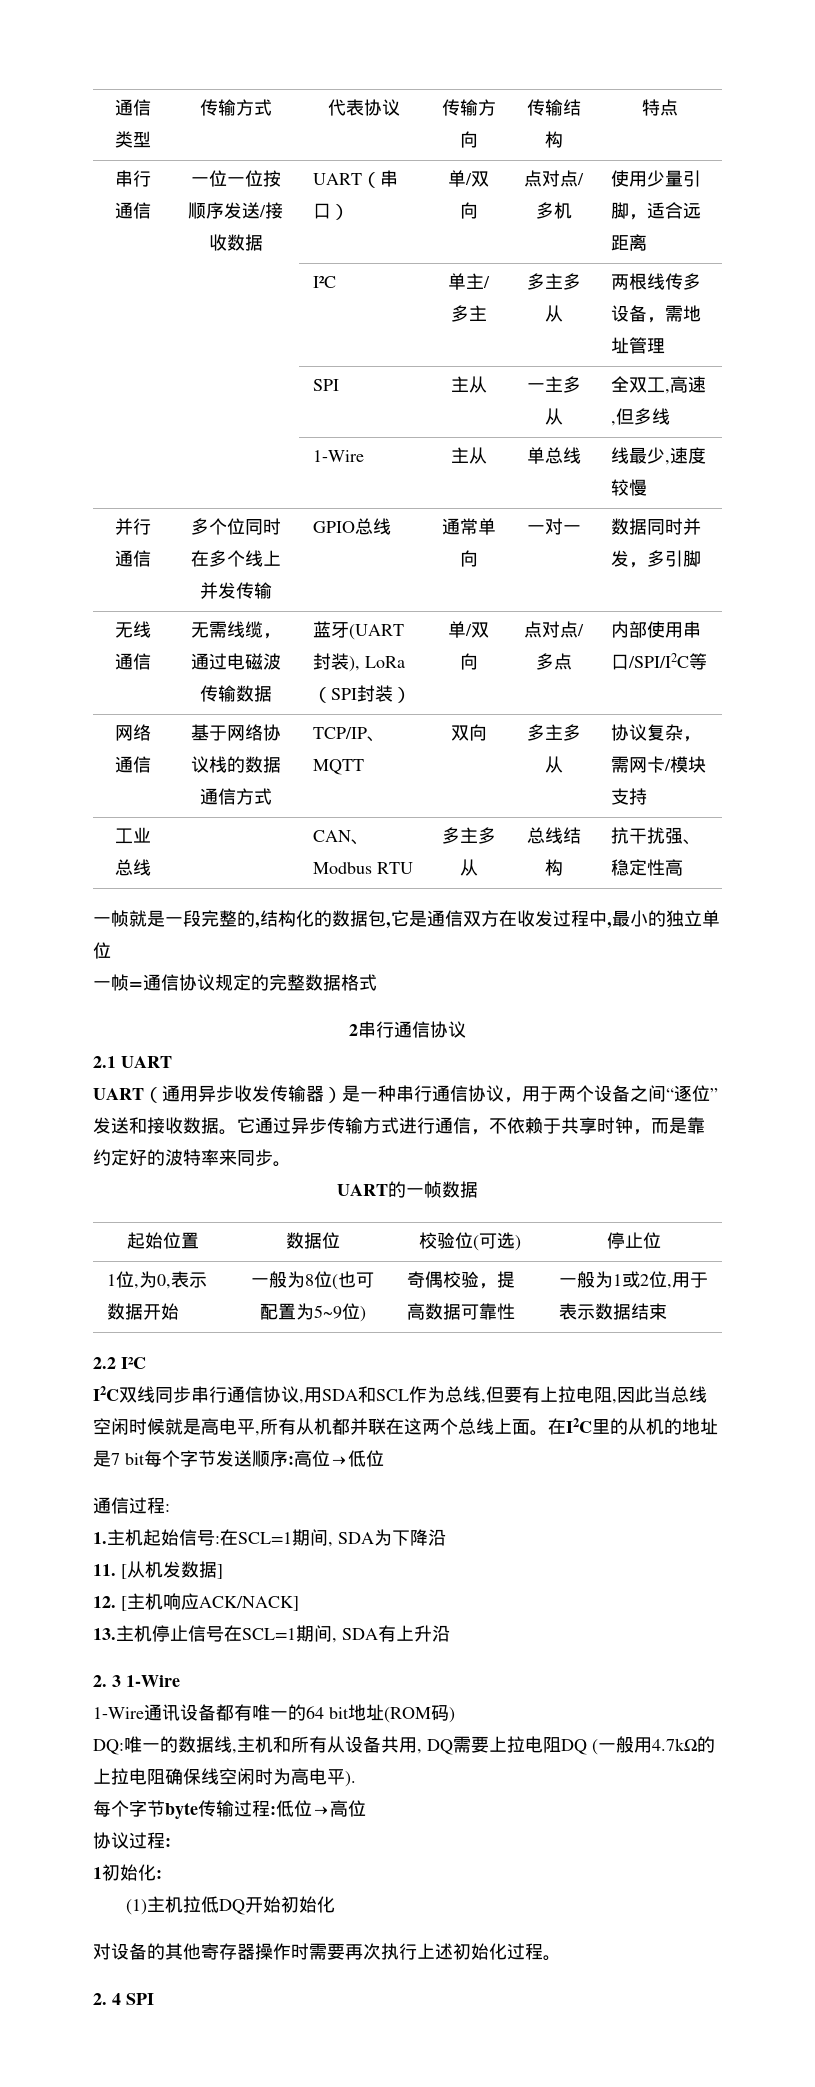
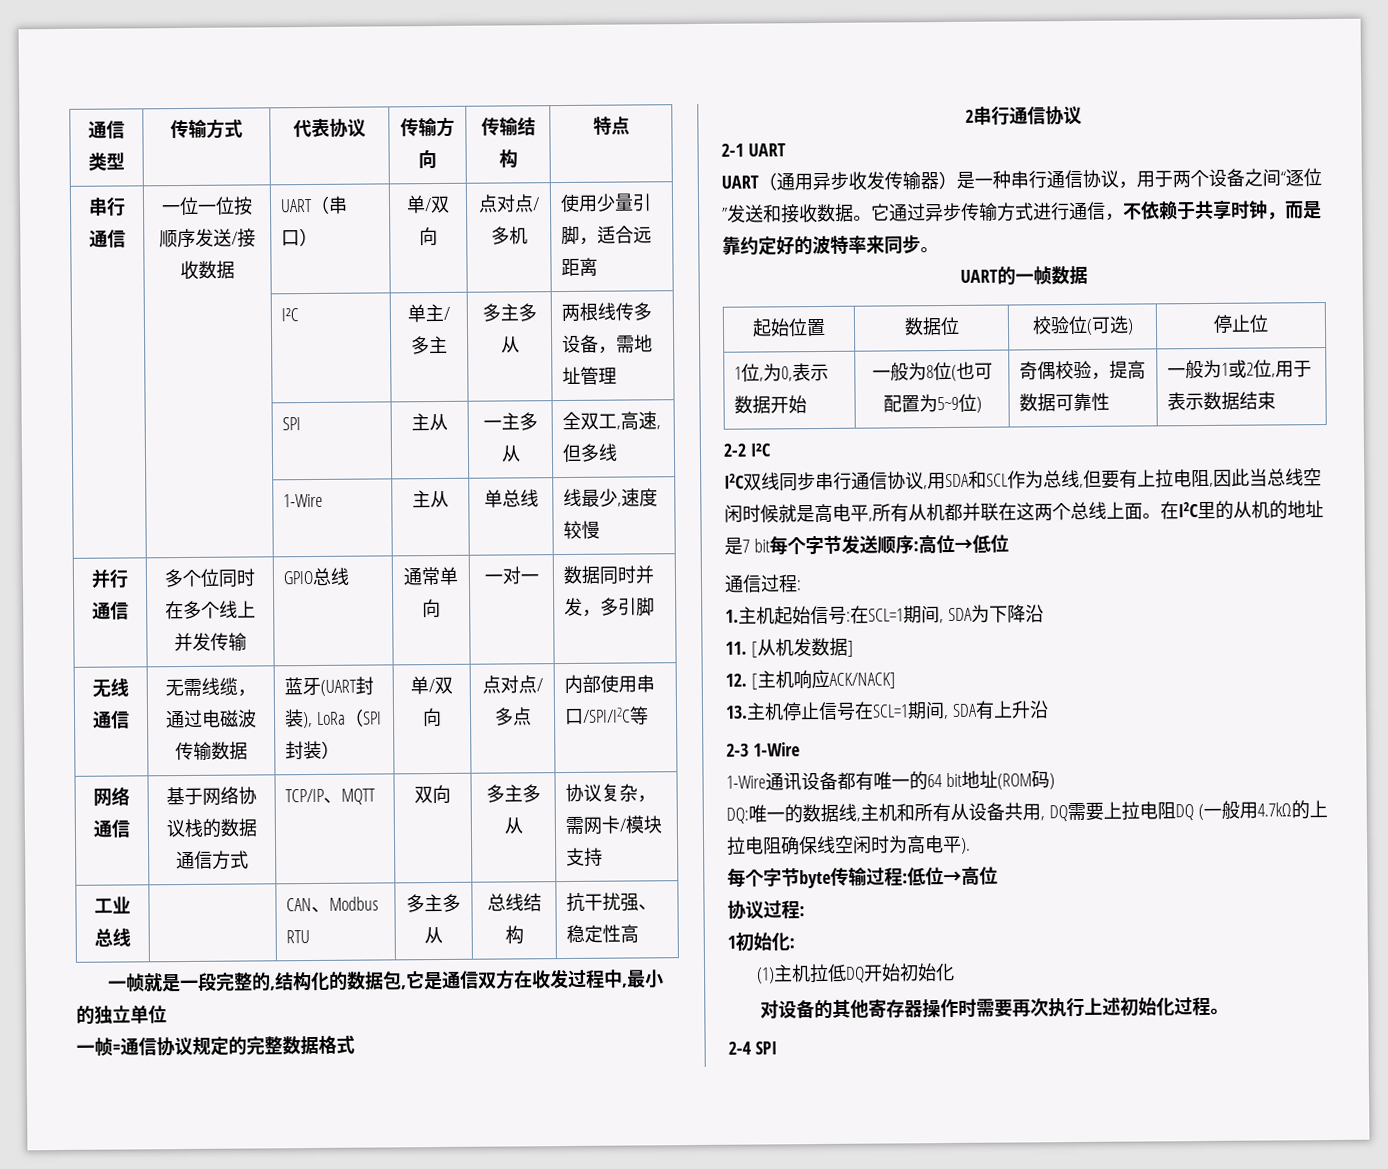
[93,1056,116,1068] 2.1 -> [721,143,744,157] 2-1
[93,1357,116,1369] 2.2 -> [723,443,746,457] 2-2
[93,1675,121,1687] 2. 3 -> [726,743,749,757] 2-3
[93,1993,121,2005] 2. 4 -> [728,1041,752,1055] 2-4

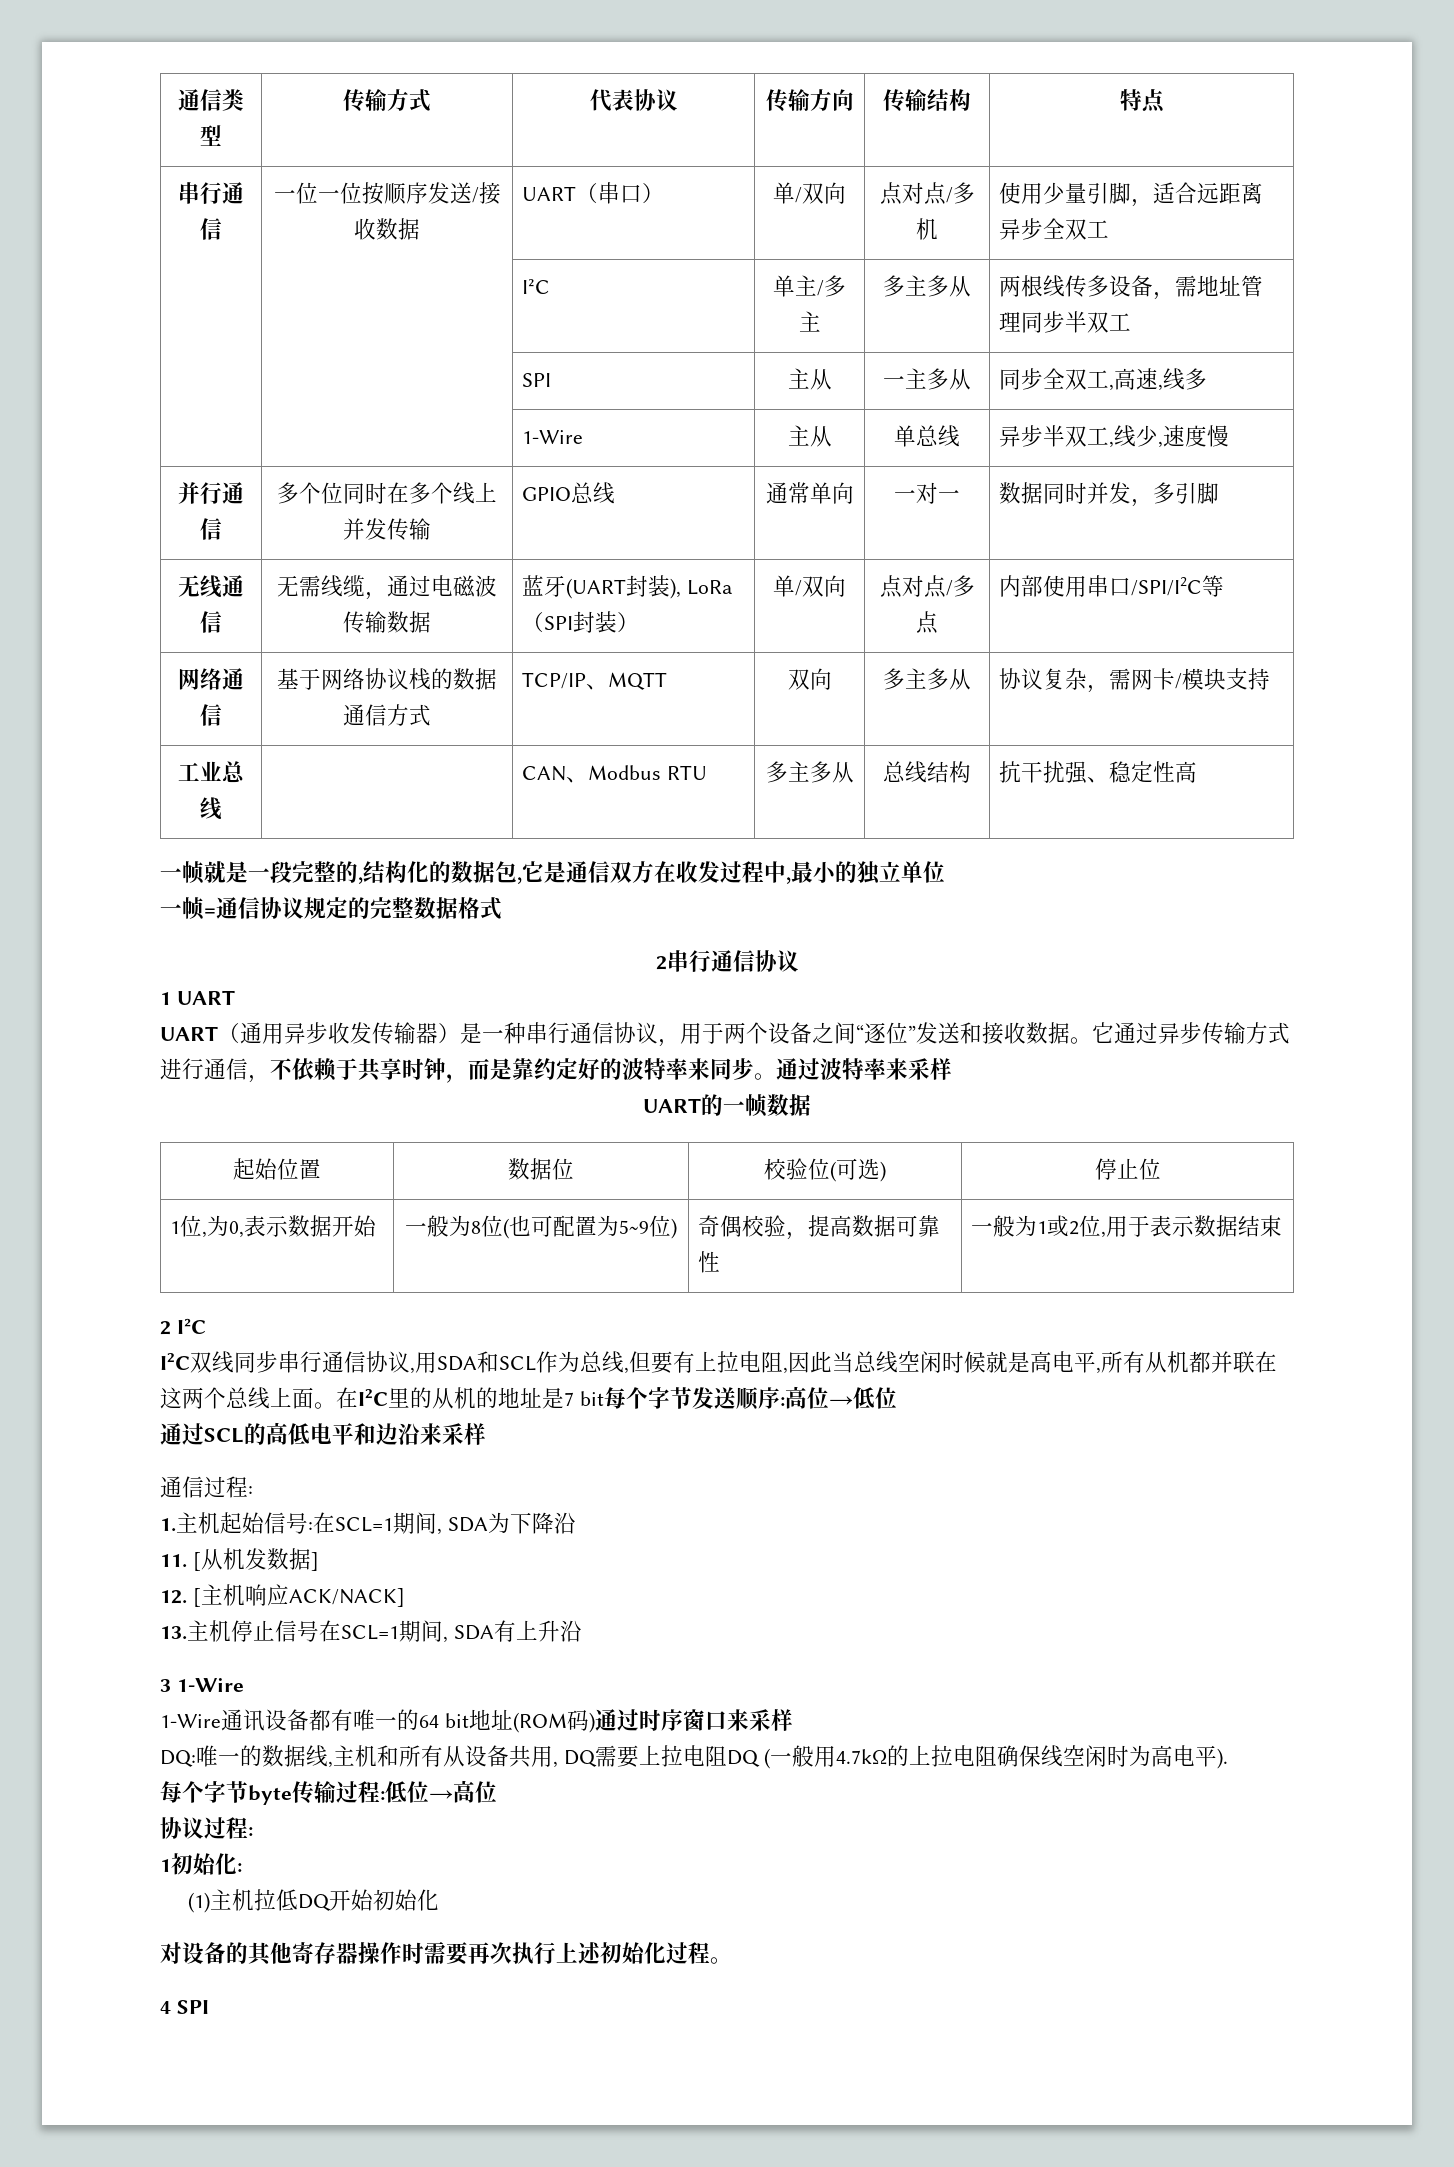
(598, 266) none -> [999,218,1110,240] 异步全双工
(617, 375) none -> [1021,311,1132,333] 同步半双工
(521, 453) none -> [999,368,1044,390] 同步
[561,443,618,463] 但多线 -> [1163,368,1208,390] 线多
[562,488,600,508] 线最 -> [999,425,1137,448] 异步半双工,线
[562,520,582,540] 较 -> (1208, 436) none
[721,143,744,157] 2-1 -> [160,992,171,1005] 1
(939, 250) none -> [776,1058,952,1080] 通过波特率来采样
[723,443,746,457] 2-2 -> [160,1321,171,1335] 2
(1009, 543) none -> [160,1422,486,1445] // 通过SCL的高低电平和边沿来采样
[726,743,749,757] 2-3 -> [160,1679,171,1692] 3
(1055, 781) none -> [594,1709,793,1731] 通过时序窗口来采样
[728,1041,752,1055] 2-4 -> [160,2001,171,2014] 4

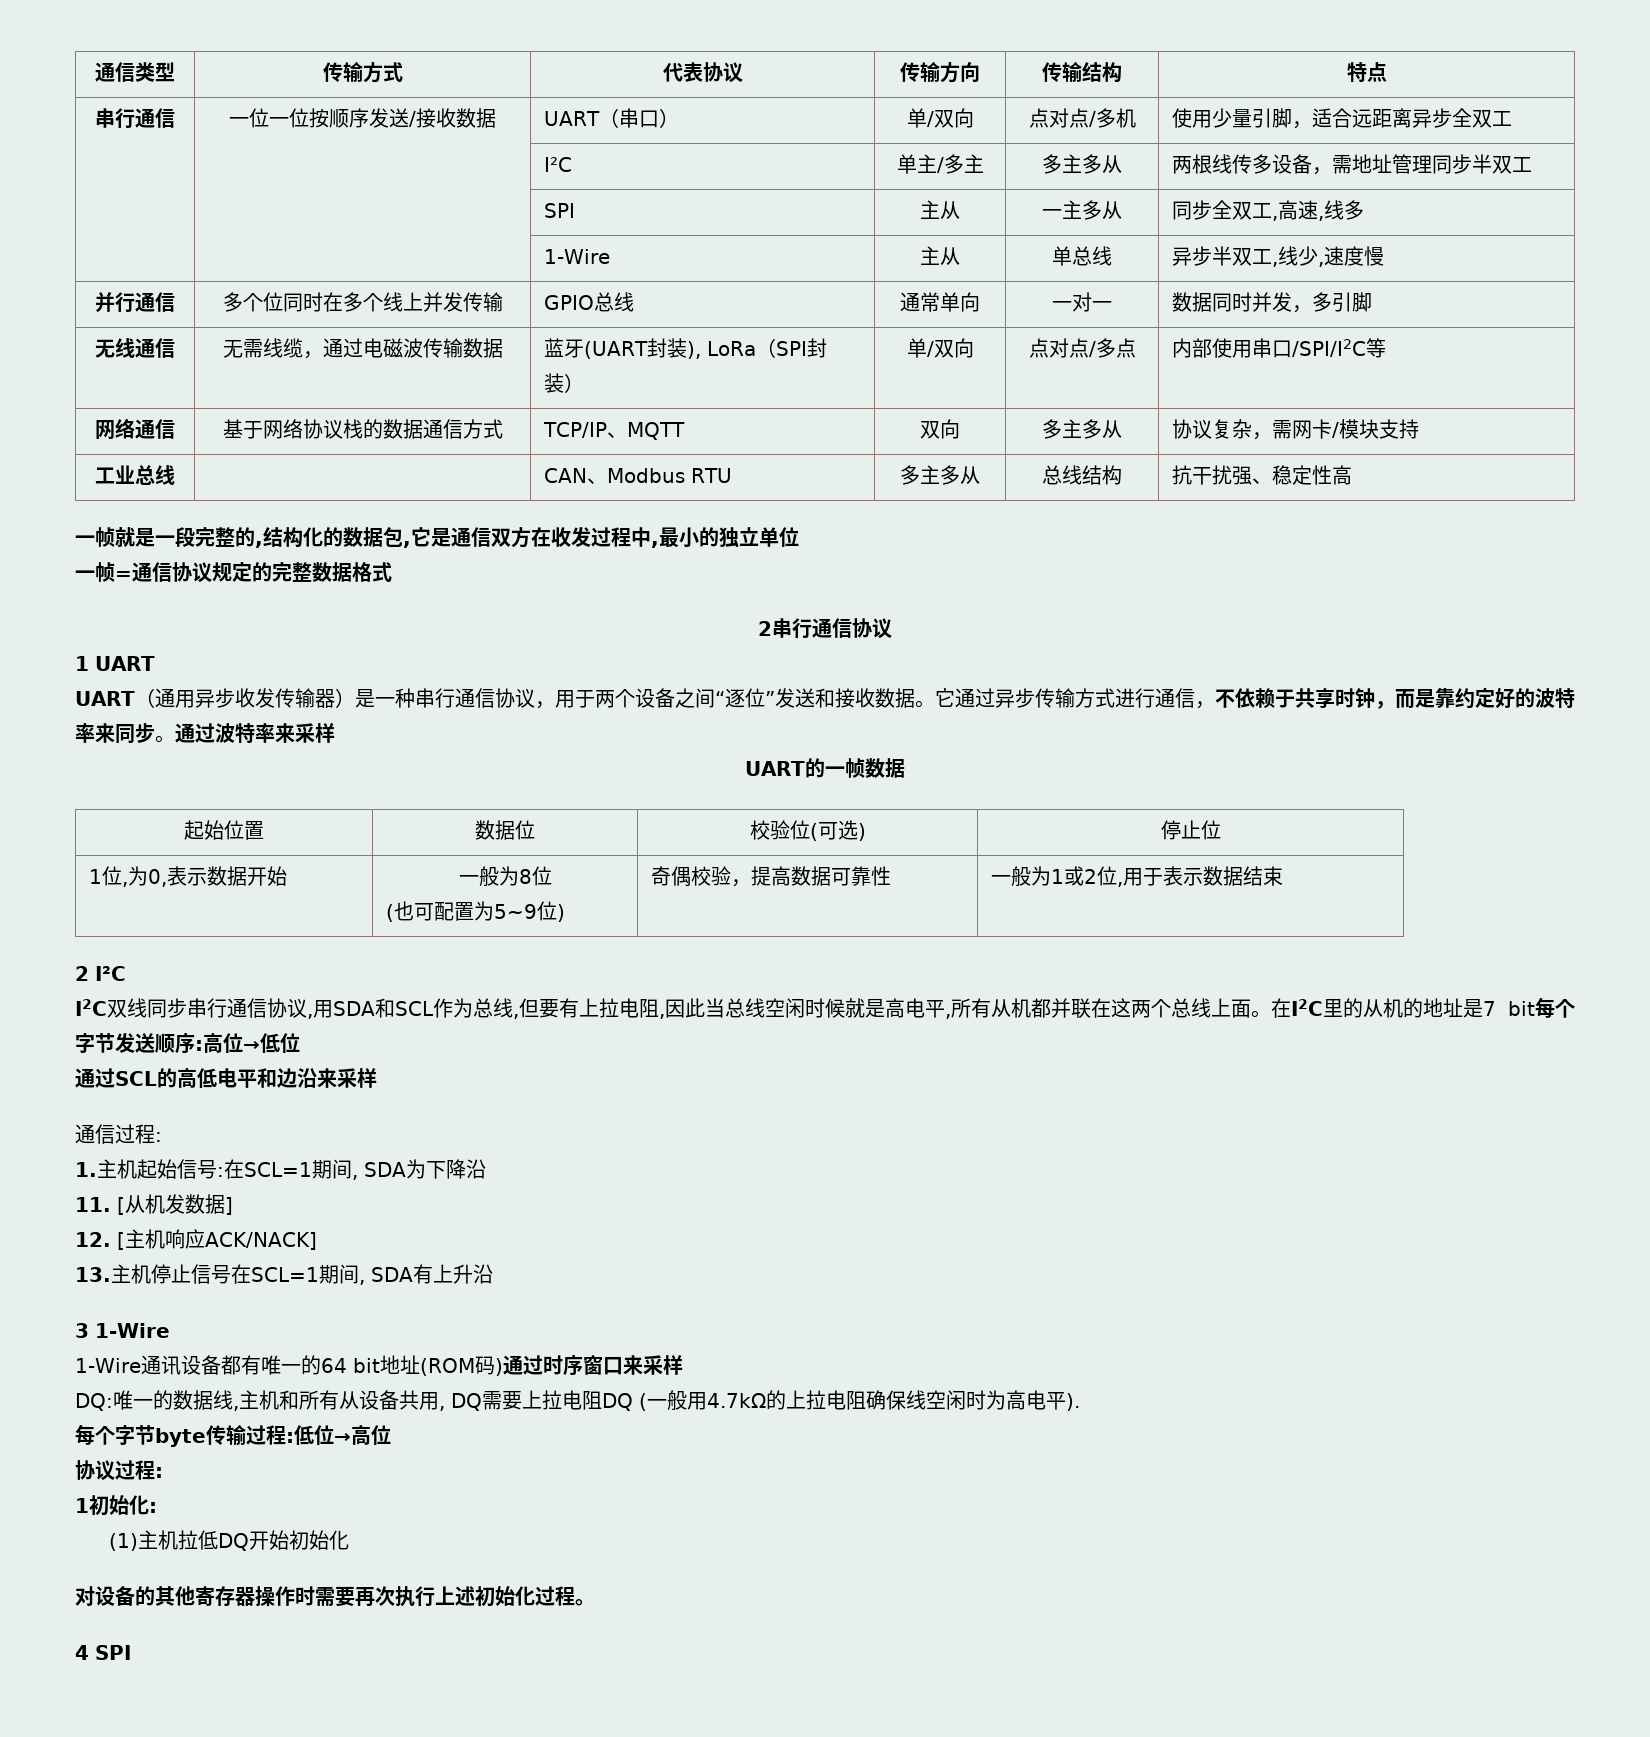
(503, 1226) none -> (552, 876) //

